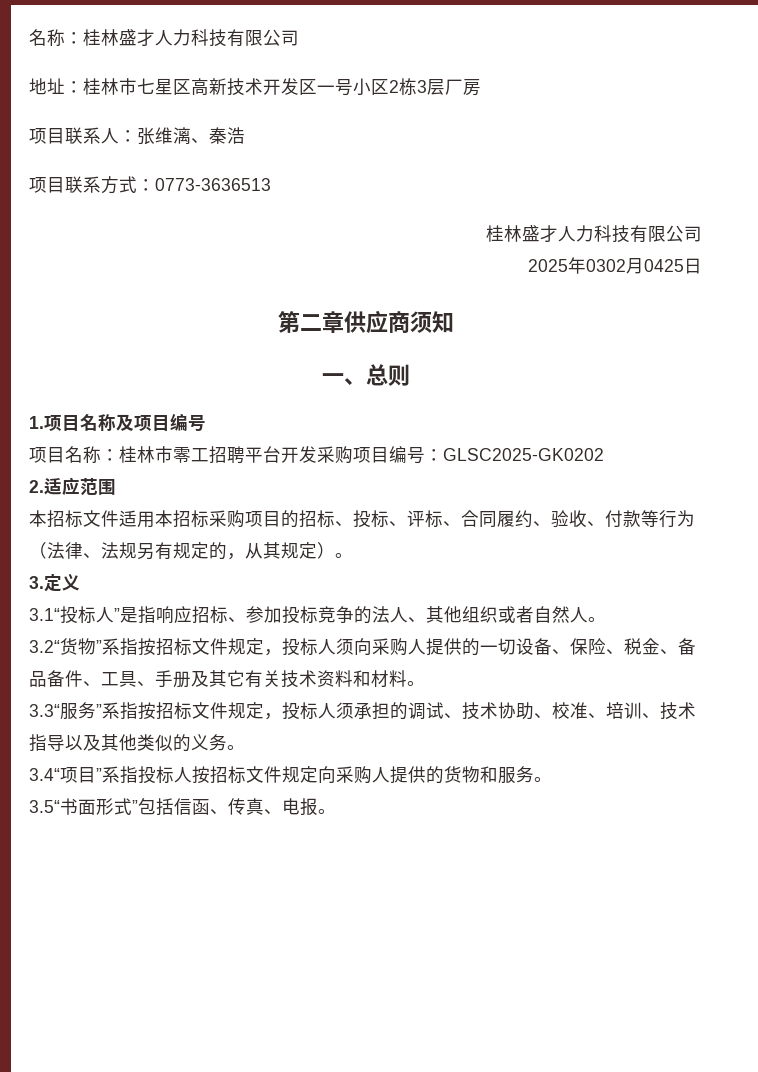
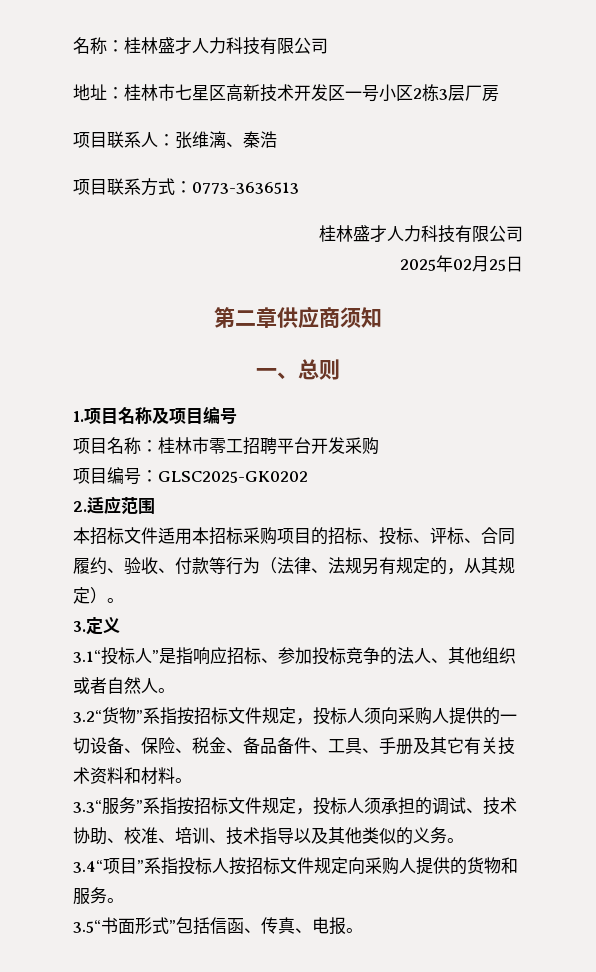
[586,258,684,274] 0302月0425 -> [453,256,506,272] 02月25
(353, 455) none -> (379, 446) //

